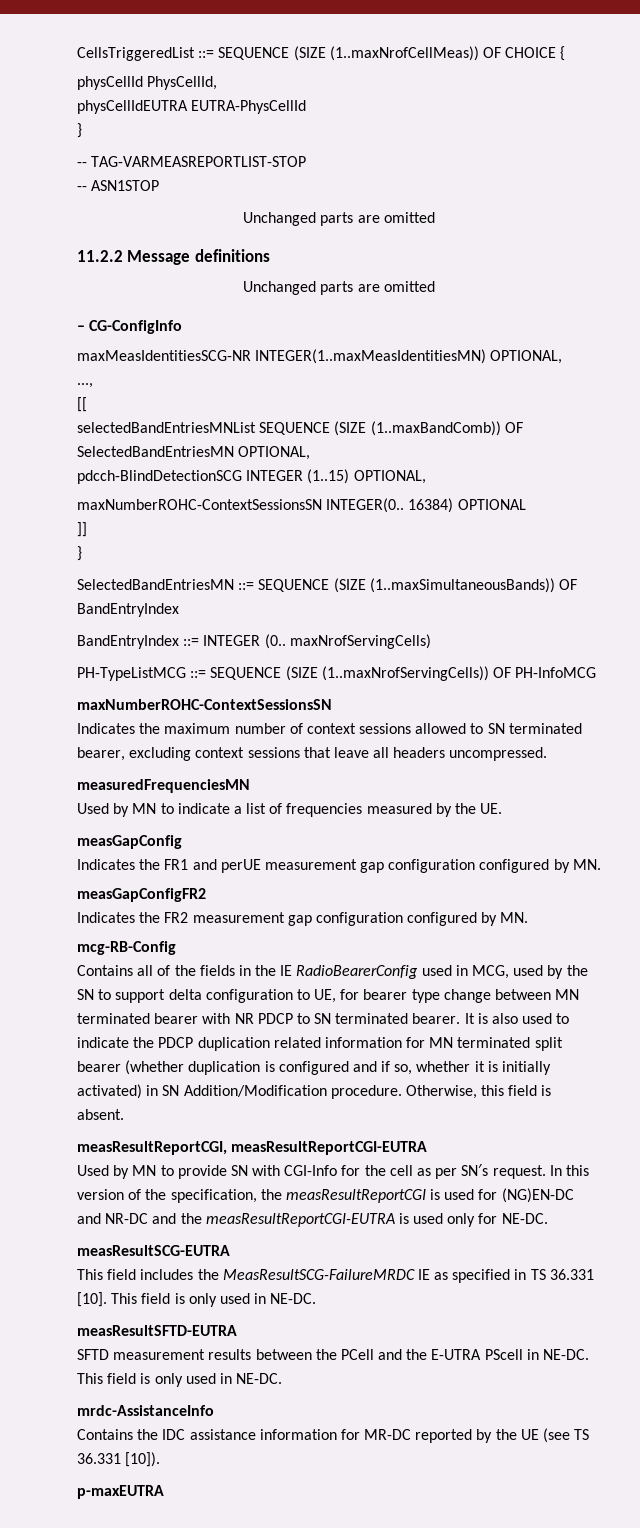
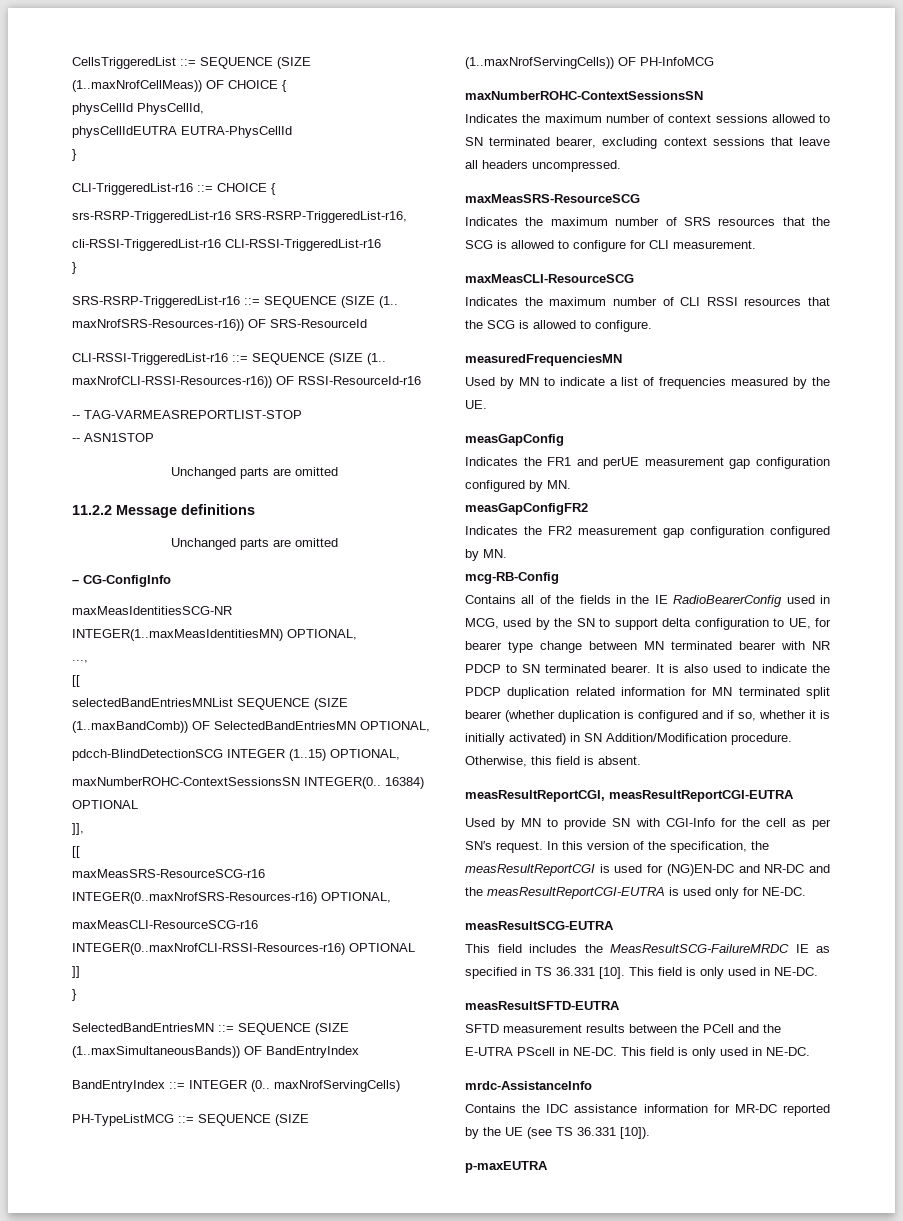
(82, 130) none -> [72,183,276,195] [72,211,407,223] [72,239,381,251] [72,262,77,274] [72,296,398,308] [72,319,367,331] [72,353,386,365] [72,376,421,388] // CLI-TriggeredList-r16 ::= CHOICE { // srs-RSRP-TriggeredList-r16 SRS-RSRP-TriggeredList-r16, // cli-RSSI-TriggeredList-r16 CLI-RSSI-TriggeredList-r16 // } // SRS-RSRP-TriggeredList-r16 ::= SEQUENCE (SIZE (1.. maxNrofSRS-Resources-r16)) OF SRS-ResourceId // CLI-RSSI-TriggeredList-r16 ::= SEQUENCE (SIZE (1.. maxNrofCLI-RSSI-Resources-r16)) OF RSSI-ResourceId-r16
(526, 504) none -> [72,823,84,835] [72,846,80,858] [72,869,265,878] [72,892,391,904] [72,920,258,929] [72,943,415,955] // ]], // [[ // maxMeasSRS-ResourceSCG-r16 INTEGER(0..maxNrofSRS-Resources-r16) OPTIONAL, // maxMeasCLI-ResourceSCG-r16 INTEGER(0..maxNrofCLI-RSSI-Resources-r16) OPTIONAL
(548, 754) none -> [465,194,640,203] [465,217,830,226] [465,240,756,252] [465,274,634,283] [465,297,830,306] [465,320,652,332] // maxMeasSRS-ResourceSCG // Indicates the maximum number of SRS resources that the SCG is allowed to configure for CLI measurement. // maxMeasCLI-ResourceSCG // Indicates the maximum number of CLI RSSI resources that the SCG is allowed to configure.

